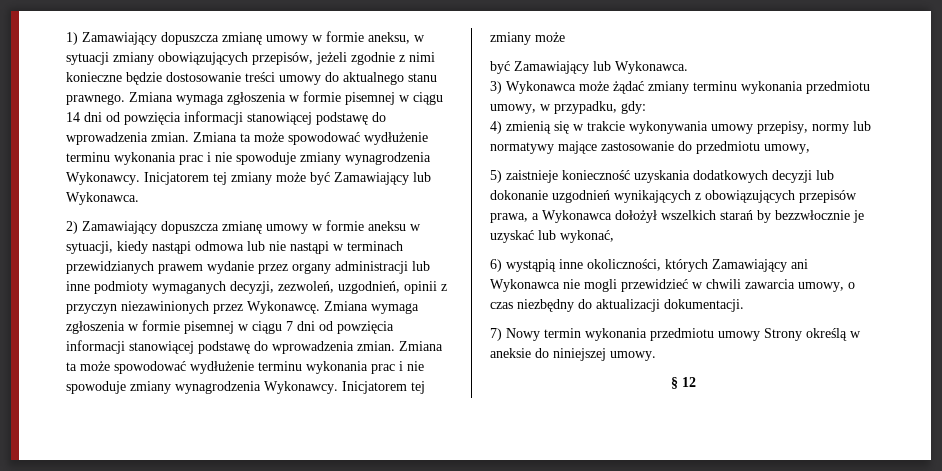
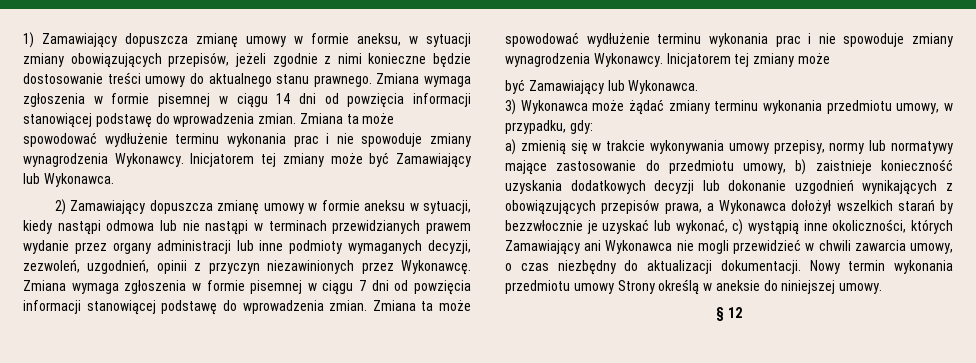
[490,121,502,134] 4) -> [505,139,516,155] a)
[490,170,502,183] // 5) -> [795,159,807,175] b)
[490,259,502,272] // 6) -> [732,219,744,235] c)
[490,328,502,341] // 7) -> (801, 267) none

